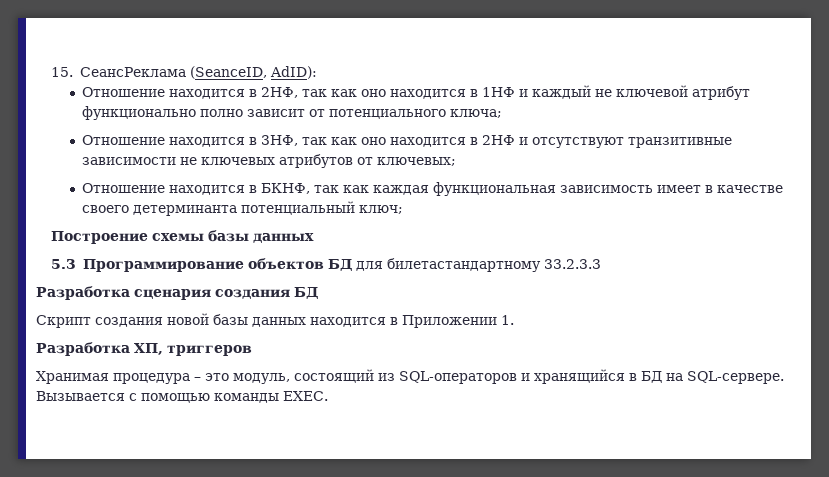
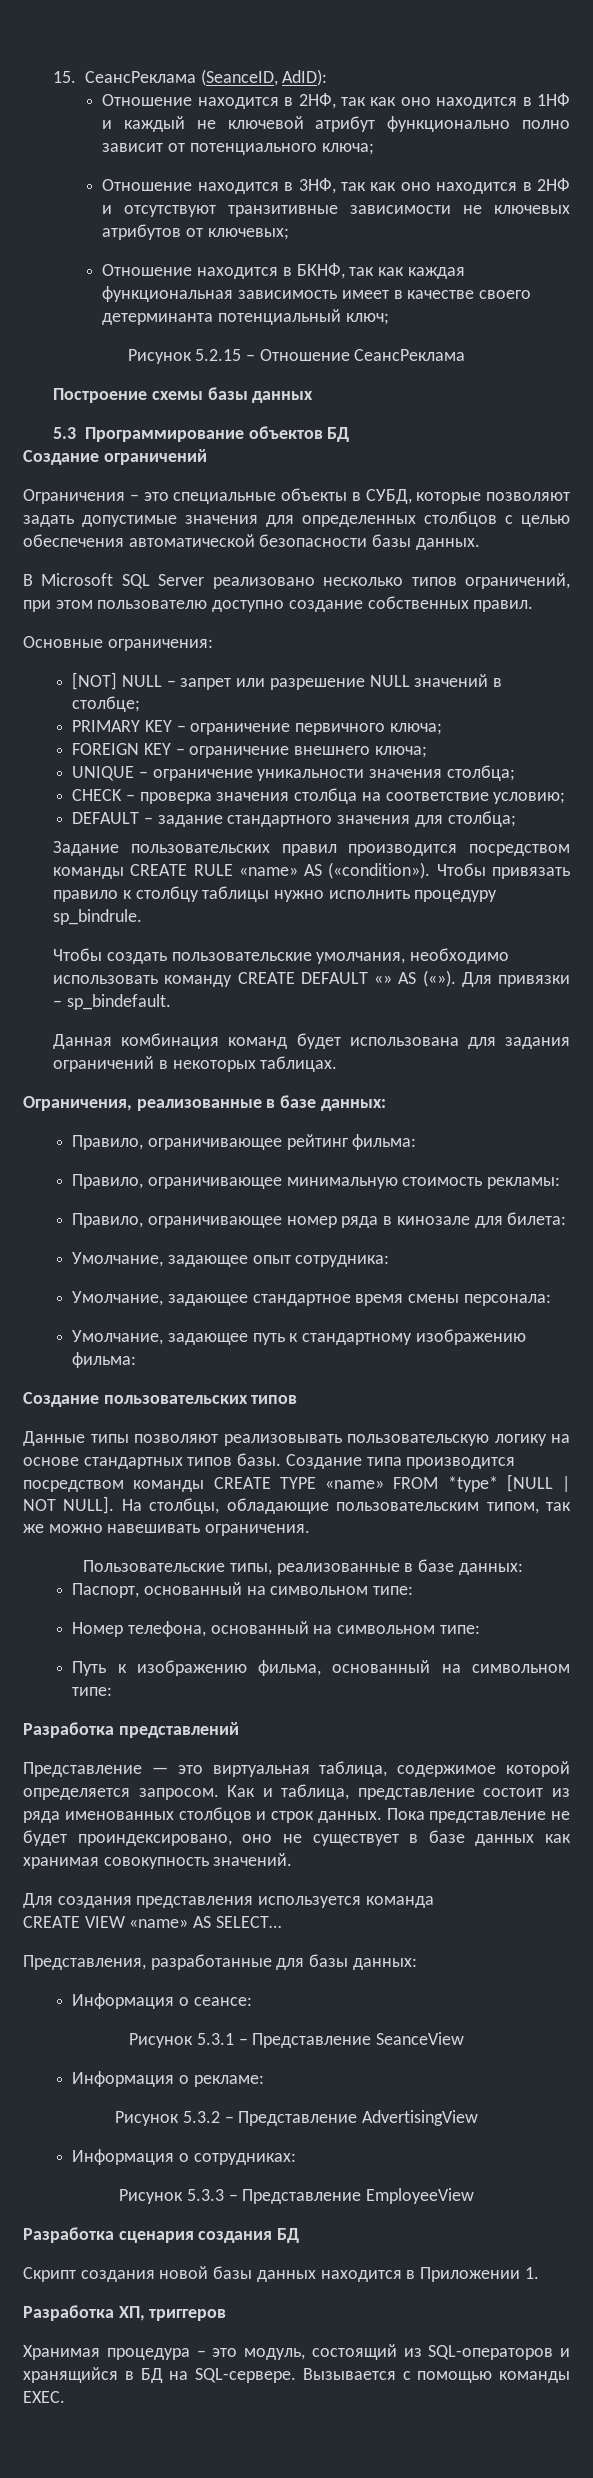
(403, 209) none -> [127,349,466,364] // Рисунок 5.2.15 – Отношение СеансРеклама
[356,258,602,272] для билетастандартному 33.2.3.3 -> [23,449,207,465] [23,488,570,504] [23,511,570,527] [23,534,480,550] [23,573,571,589] [23,596,534,612] [23,636,213,651] [72,672,503,690] [72,696,141,712] [72,720,442,735] [72,743,427,758] [72,765,515,781] [72,788,566,804] [72,811,516,827] [53,841,570,856] [53,862,570,879] [53,886,498,902] [53,909,143,925] [53,948,509,964] [53,970,570,987] [53,994,171,1010] [53,1033,570,1049] [53,1056,338,1072] [23,1095,386,1111] [72,1134,417,1150] [72,1174,561,1189] [72,1212,567,1228] [72,1252,390,1267] [72,1291,551,1306] [72,1329,526,1345] [72,1352,137,1368] [23,1392,298,1407] [23,1431,570,1446] [23,1453,516,1469] [23,1474,570,1492] [23,1496,571,1514] [23,1524,311,1536] [83,1559,523,1575] [72,1582,414,1598] [72,1621,480,1637] [72,1660,571,1676] [72,1687,113,1696] [23,1722,239,1738] [23,1761,570,1777] [23,1784,570,1800] [23,1807,570,1823] [23,1830,571,1846] [23,1853,293,1869] [23,1893,434,1908] [23,1916,281,1928] [23,1954,417,1970] [72,1993,252,2009] [129,2032,464,2048] [72,2071,264,2087] [115,2110,478,2126] [72,2149,296,2165] [119,2188,474,2204] // Создание ограничений // Ограничения – это специальные объекты в СУБД, которые позволяют задать допустимые значения для определенных столбцов с целью обеспечения автоматической безопасности базы данных. // В Microsoft SQL Server реализовано несколько типов ограничений, при этом пользователю доступно создание собственных правил. // Основные ограничения: // [NOT] NULL – запрет или разрешение NULL значений в столбце; // PRIMARY KEY – ограничение первичного ключа; // FOREIGN KEY – ограничение внешнего ключа; // UNIQUE – ограничение уникальности значения столбца; // CHECK – проверка значения столбца на соответствие условию; // DEFAULT – задание стандартного значения для столбца; // Задание пользовательских правил производится посредством команды CREATE RULE «name» AS («condition»). Чтобы привязать правило к столбцу таблицы нужно исполнить процедуру sp_bindrule. // Чтобы создать пользовательские умолчания, необходимо использовать команду CREATE DEFAULT «» AS («»). Для привязки – sp_bindefault. // Данная комбинация команд будет использована для задания ограничений в некоторых таблицах. // Ограничения, реализованные в базе данных: // Правило, ограничивающее рейтинг фильма: // Правило, ограничивающее минимальную стоимость рекламы: // Правило, ограничивающее номер ряда в кинозале для билета: // Умолчание, задающее опыт сотрудника: // Умолчание, задающее стандартное время смены персонала: // Умолчание, задающее путь к стандартному изображению фильма: // Создание пользовательских типов // Данные типы позволяют реализовывать пользовательскую логику на основе стандартных типов базы. Создание типа производится посредством команды CREATE TYPE «name» FROM *type* [NULL | NOT NULL]. На столбцы, обладающие пользовательским типом, так же можно навешивать ограничения. // Пользовательские типы, реализованные в базе данных: // Паспорт, основанный на символьном типе: // Номер телефона, основанный на символьном типе: // Путь к изображению фильма, основанный на символьном типе: // Разработка представлений // Представление — это виртуальная таблица, содержимое которой определяется запросом. Как и таблица, представление состоит из ряда именованных столбцов и строк данных. Пока представление не будет проиндексировано, оно не существует в базе данных как хранимая совокупность значений. // Для создания представления используется команда // CREATE VIEW «name» AS SELECT… // Представления, разработанные для базы данных: // Информация о сеансе: // Рисунок 5.3.1 – Представление SeanceView // Информация о рекламе: // Рисунок 5.3.2 – Представление AdvertisingView // Информация о сотрудниках: // Рисунок 5.3.3 – Представление EmployeeView

